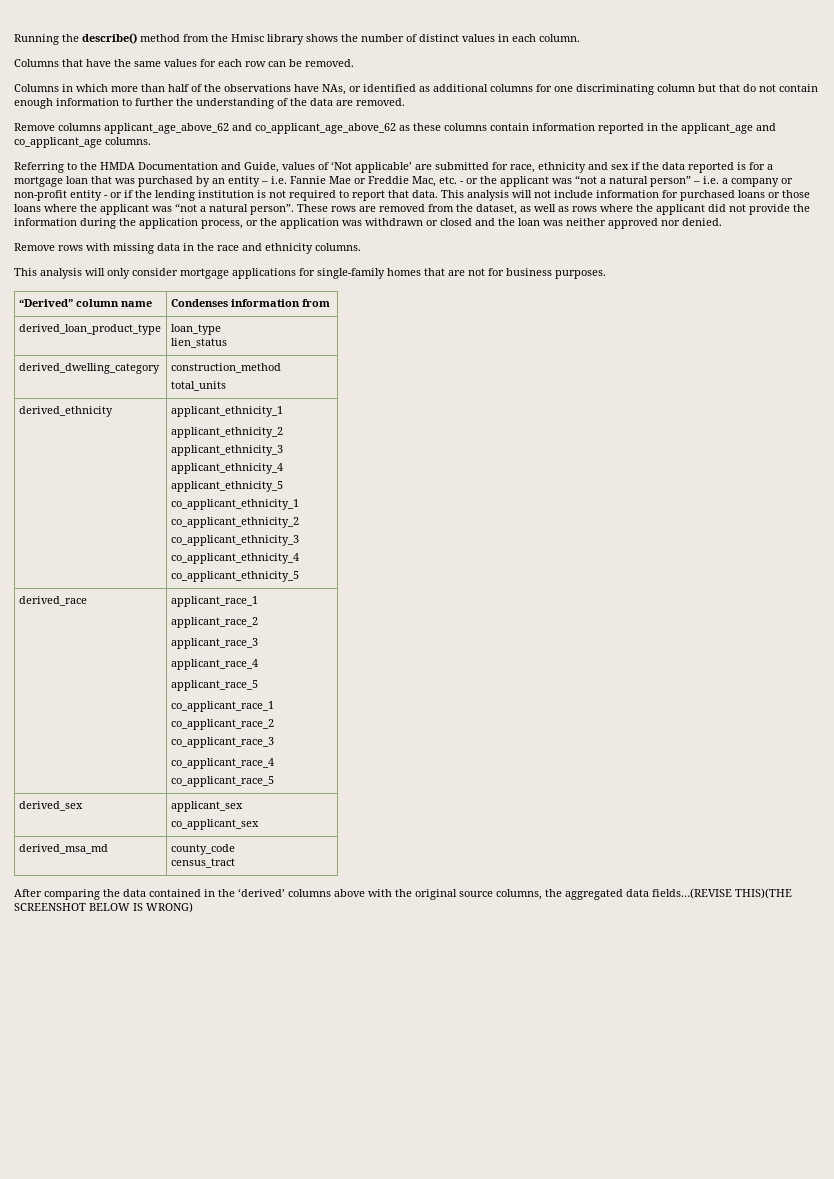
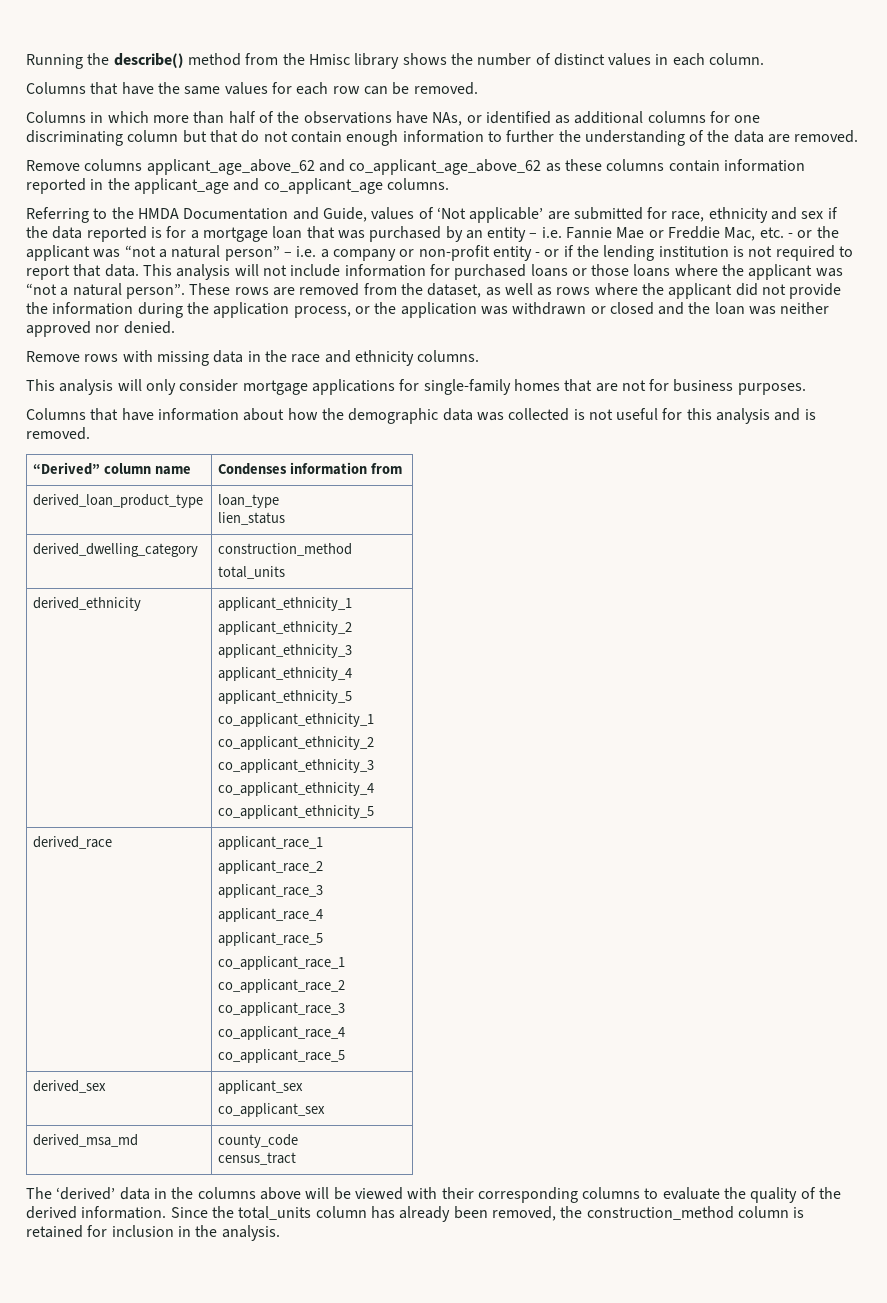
(606, 274) none -> [26,408,816,424] [26,427,90,440] // Columns that have information about how the demographic data was collected is not useful for this analysis and is removed.
[14,888,285,900] After comparing the data contained in the ‘derived’ -> [26,1187,194,1200] The ‘derived’ data in the
[368,888,792,900] [14,902,193,913] with the original source columns, the aggregated data fields…(REVISE THIS)(THE SCREENSHOT BELOW IS WRONG) -> [305,1187,842,1203] [26,1206,805,1222] [26,1225,280,1241] will be viewed with their corresponding columns to evaluate the quality of the derived information. Since the total_units column has already been removed, the construction_method column is retained for inclusion in the analysis.

